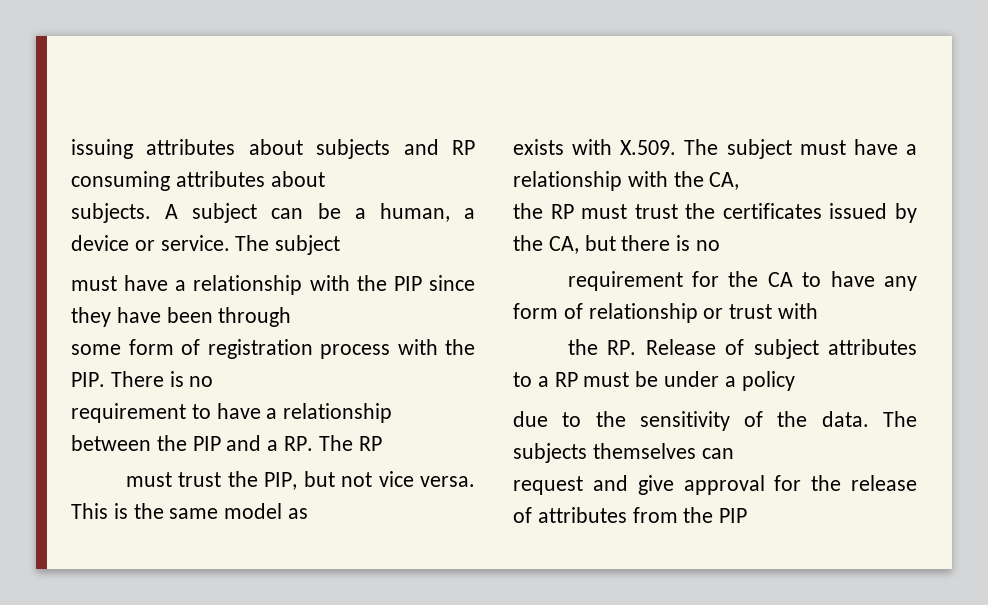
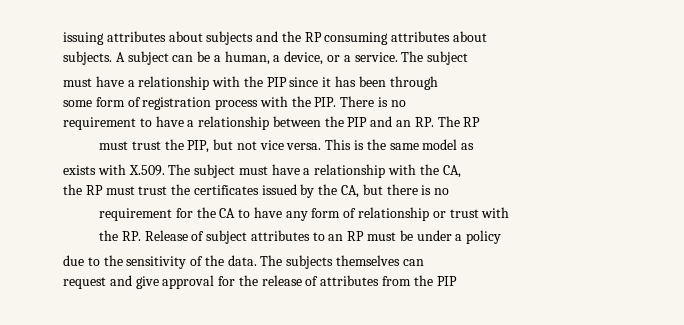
(439, 147) none -> [281,31,301,42] the
[71,235,155,251] device or -> [284,51,351,65] device, or a
[71,307,161,327] they have -> [322,76,357,87] it has
[267,440,279,451] a -> [396,120,412,127] an
[537,376,549,387] a -> [328,234,344,241] an

